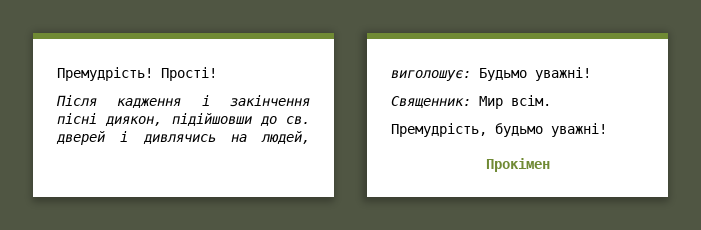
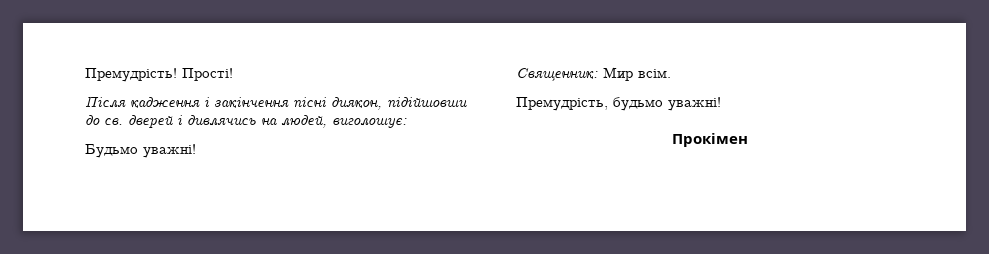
(471, 75) none -> (407, 123) //

